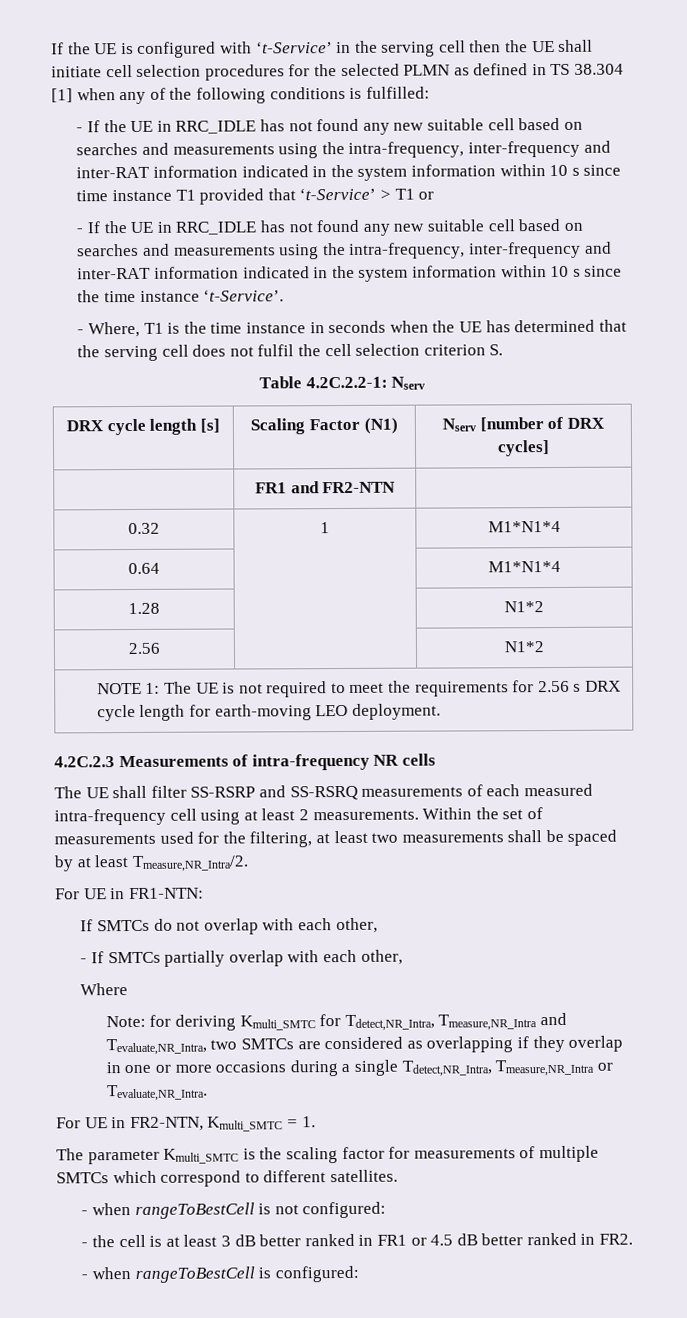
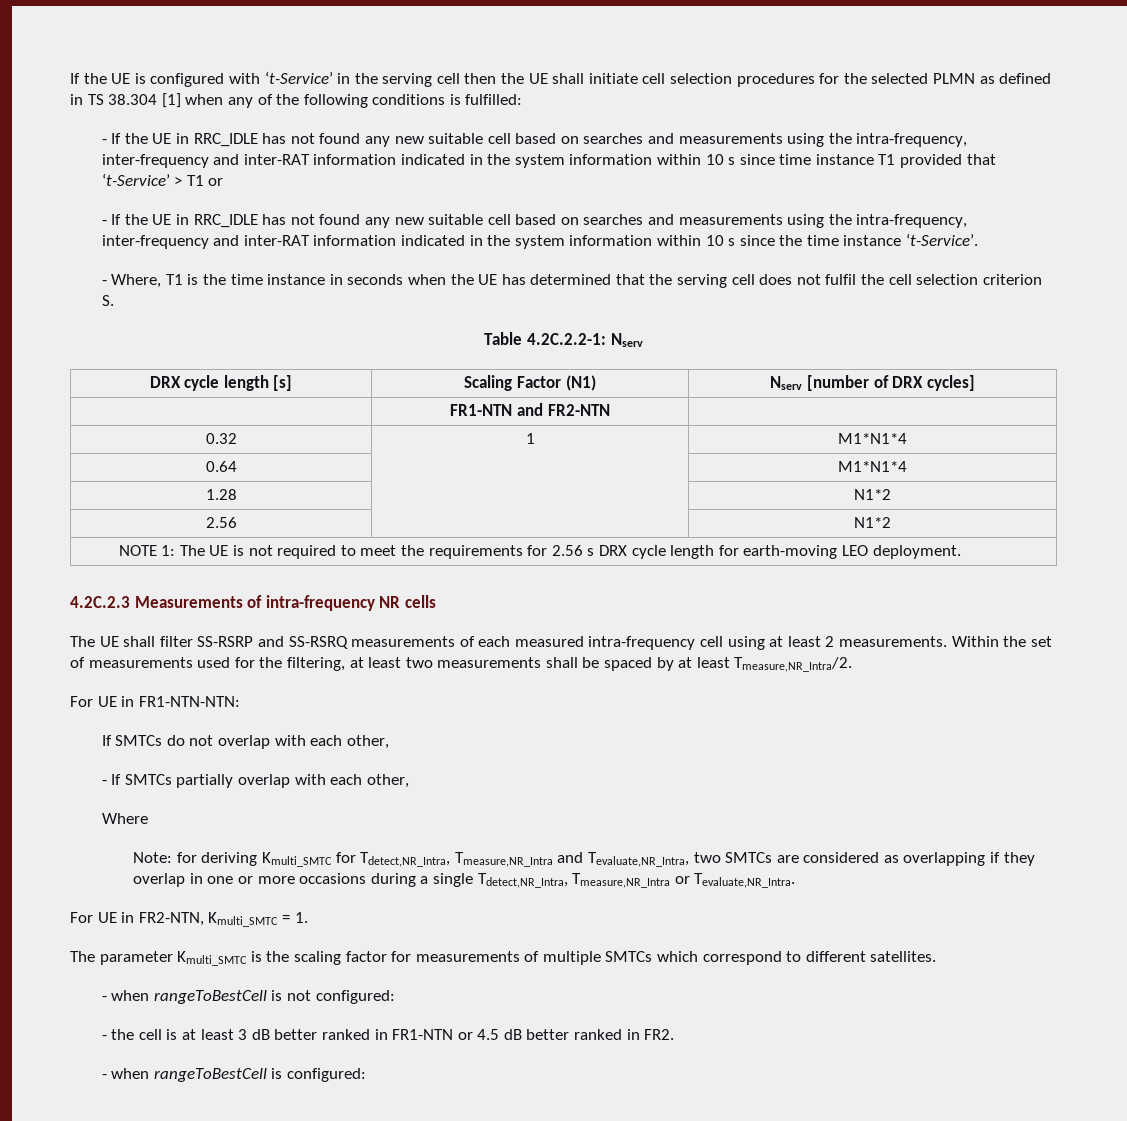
[254,482,287,494] FR1 -> [450,404,513,416] FR1-NTN
[128,887,204,900] FR1-NTN: -> [138,696,240,707] FR1-NTN-NTN:
[376,1234,407,1246] FR1 -> [392,1029,454,1040] FR1-NTN

